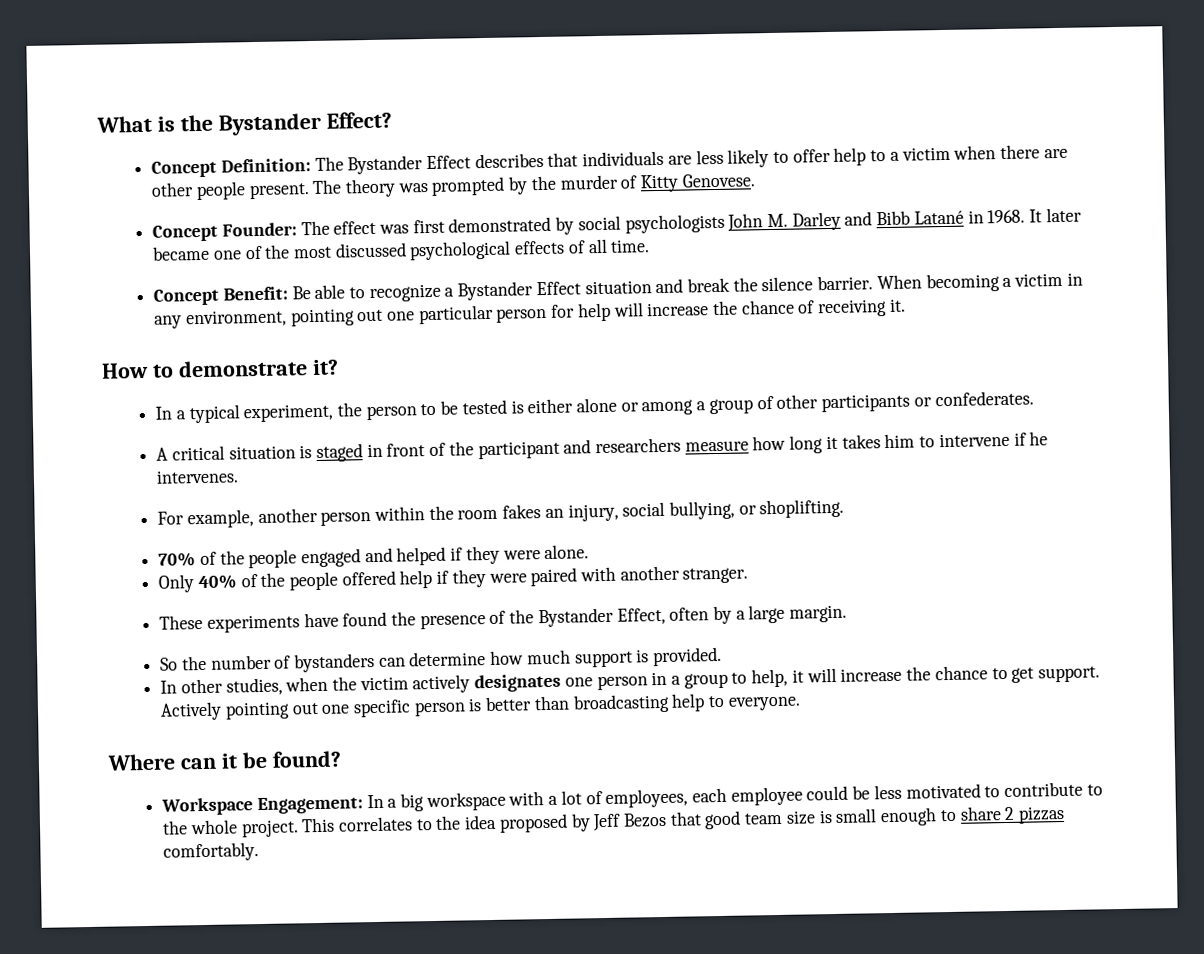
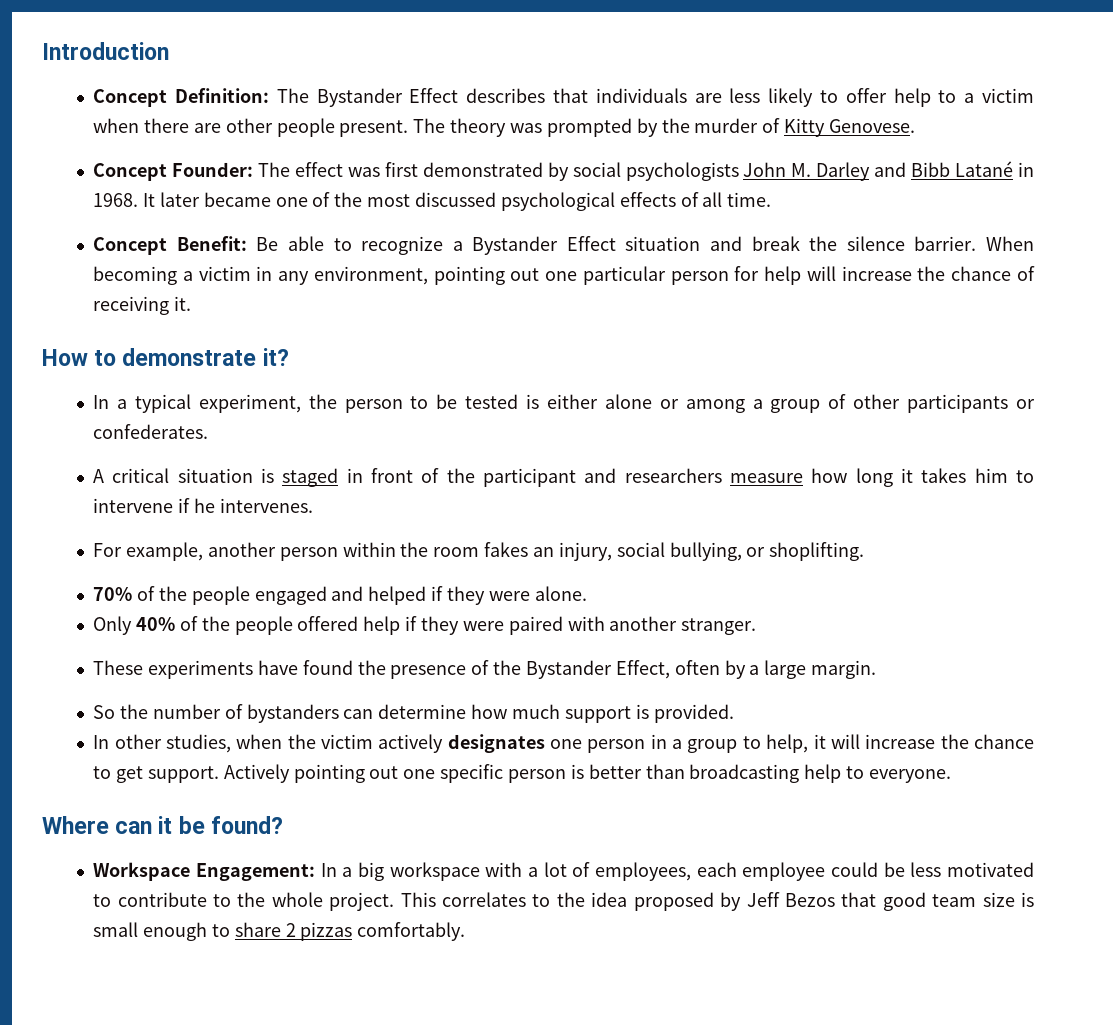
[96,111,392,136] What is the Bystander Effect? -> [42,42,169,60] Introduction

